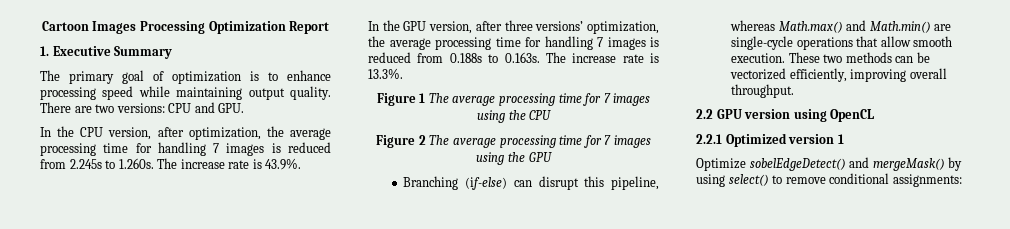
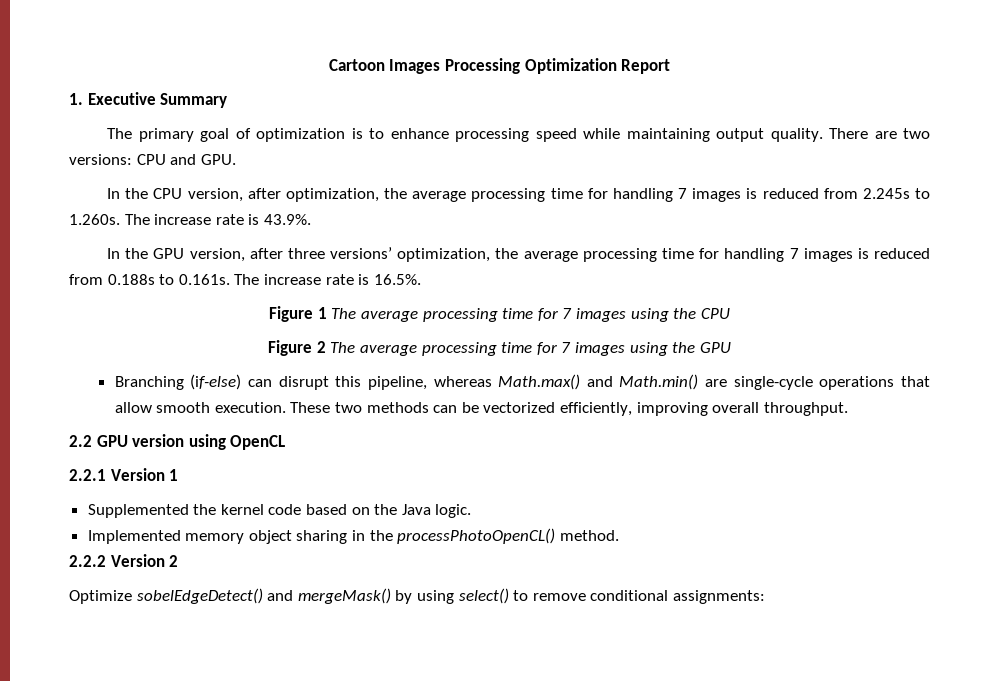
[504,52,659,63] [368,68,403,79] 0.163s. The increase rate is 13.3%. -> [178,274,421,285] 0.161s. The increase rate is 16.5%.
[725,133,844,147] Optimized version 1 -> [110,468,179,481] [87,504,472,518] [87,528,619,544] [69,554,179,567] Version 1 // Supplemented the kernel code based on the Java logic. // Implemented memory object sharing in the processPhotoOpenCL() method. // 2.2.2 Version 2

